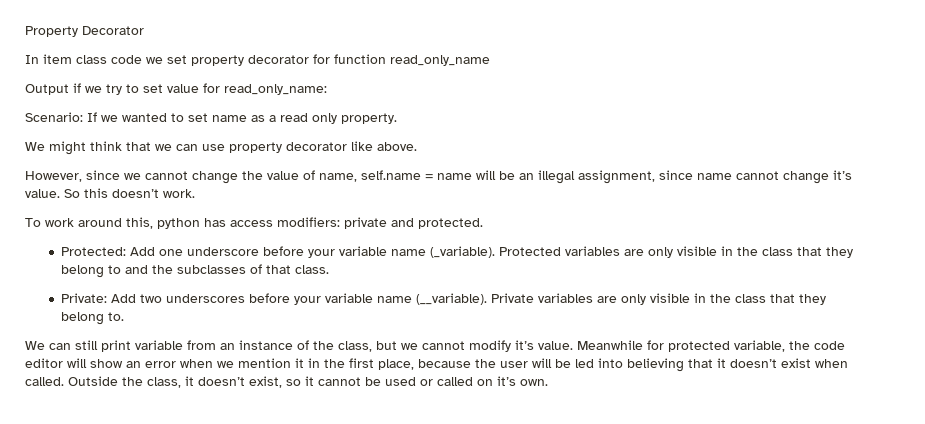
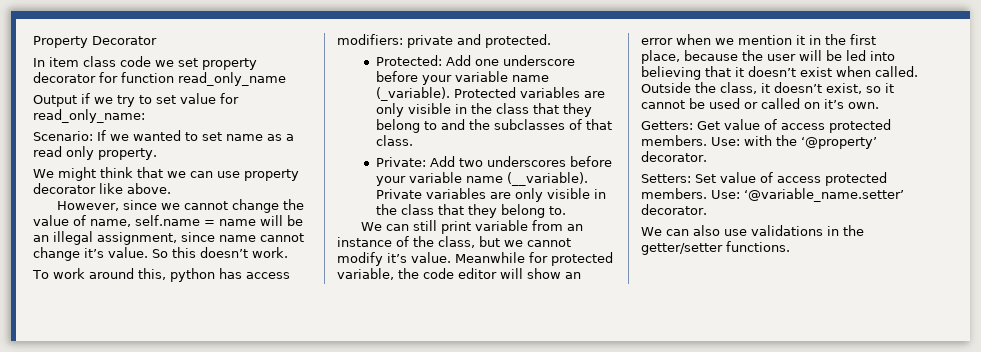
(548, 382) none -> [641,119,891,133] [641,135,877,149] [641,151,707,162] [641,172,887,186] [641,188,904,202] [641,204,707,215] [641,225,864,236] [641,241,790,255] // Getters: Get value of access protected members. Use: with the ‘@property’ decorator. // Setters: Set value of access protected members. Use: ‘@variable_name.setter’ decorator. // We can also use validations in the getter/setter functions.

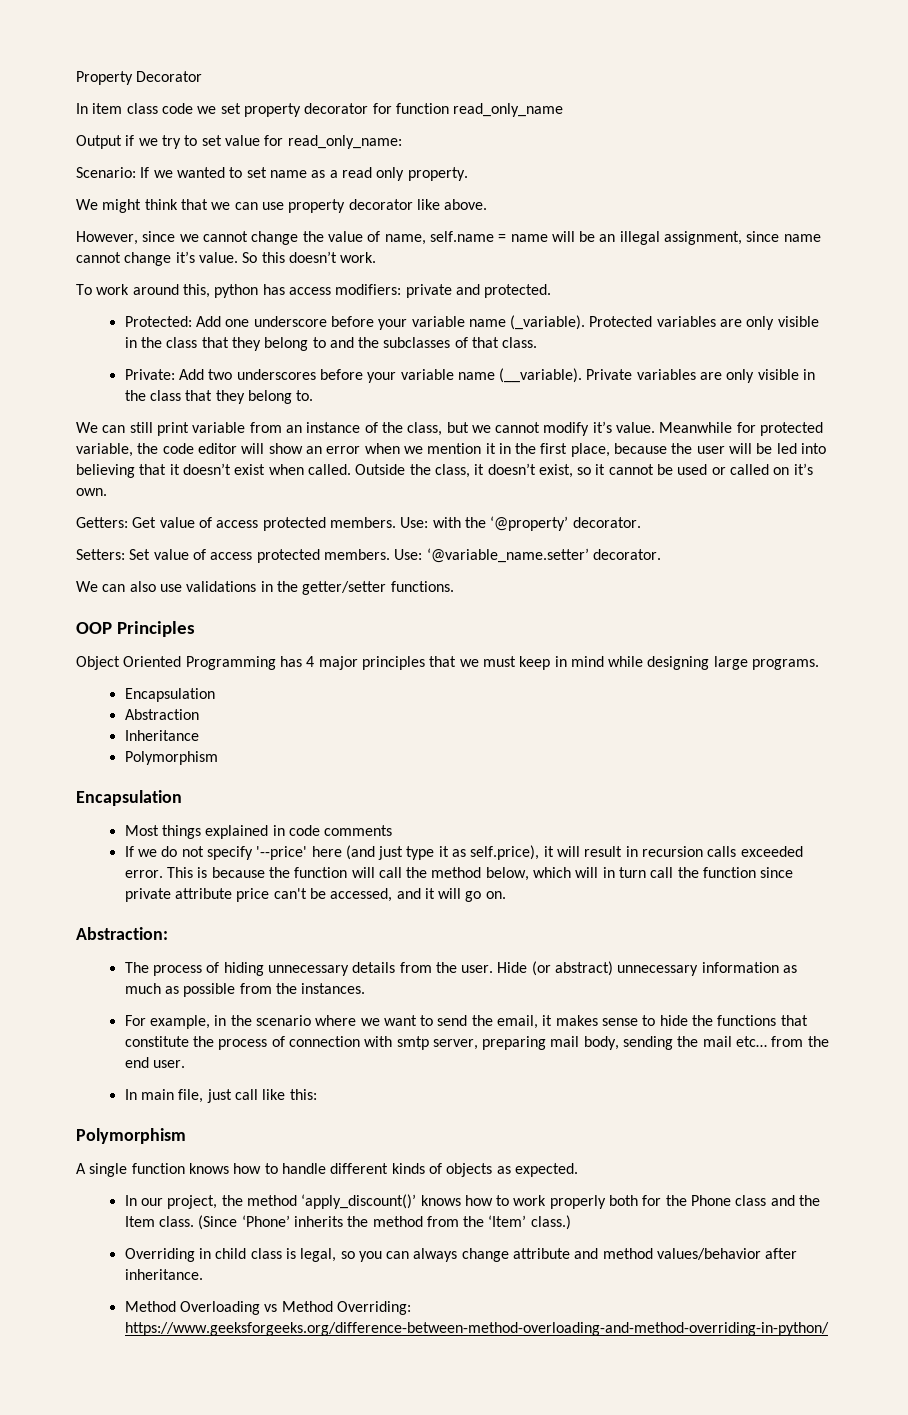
(790, 246) none -> [76,621,195,637] [76,656,820,670] [124,688,215,702] [124,709,199,720] [124,730,199,741] [124,751,218,765] [76,790,182,806] [124,825,393,839] [124,845,803,860] [124,867,794,881] [124,888,506,902] [76,927,168,940] [124,961,798,976] [124,983,366,997] [124,1015,808,1029] [124,1036,829,1050] [124,1057,185,1068] [124,1089,317,1103] [76,1128,186,1144] [76,1163,578,1177] [124,1194,821,1209] [124,1215,571,1230] [124,1248,798,1262] [124,1269,203,1280] [124,1301,411,1315] [124,1322,829,1336] // OOP Principles // Object Oriented Programming has 4 major principles that we must keep in mind while designing large programs. // Encapsulation // Abstraction // Inheritance // Polymorphism // Encapsulation // Most things explained in code comments // If we do not specify '--price' here (and just type it as self.price), it will result in recursion calls exceeded error. This is because the function will call the method below, which will in turn call the function since private attribute price can't be accessed, and it will go on. // Abstraction: // The process of hiding unnecessary details from the user. Hide (or abstract) unnecessary information as much as possible from the instances. // For example, in the scenario where we want to send the email, it makes sense to hide the functions that constitute the process of connection with smtp server, preparing mail body, sending the mail etc… from the end user. // In main file, just call like this: // Polymorphism // A single function knows how to handle different kinds of objects as expected. // In our project, the method ‘apply_discount()’ knows how to work properly both for the Phone class and the Item class. (Since ‘Phone’ inherits the method from the ‘Item’ class.) // Overriding in child class is legal, so you can always change attribute and method values/behavior after inheritance. // Method Overloading vs Method Overriding: https://www.geeksforgeeks.org/difference-between-method-overloading-and-method-overriding-in-python/

